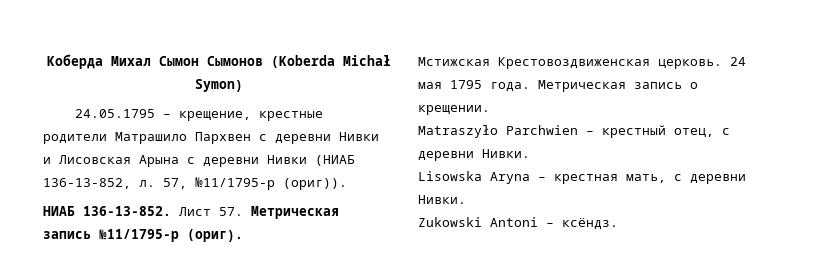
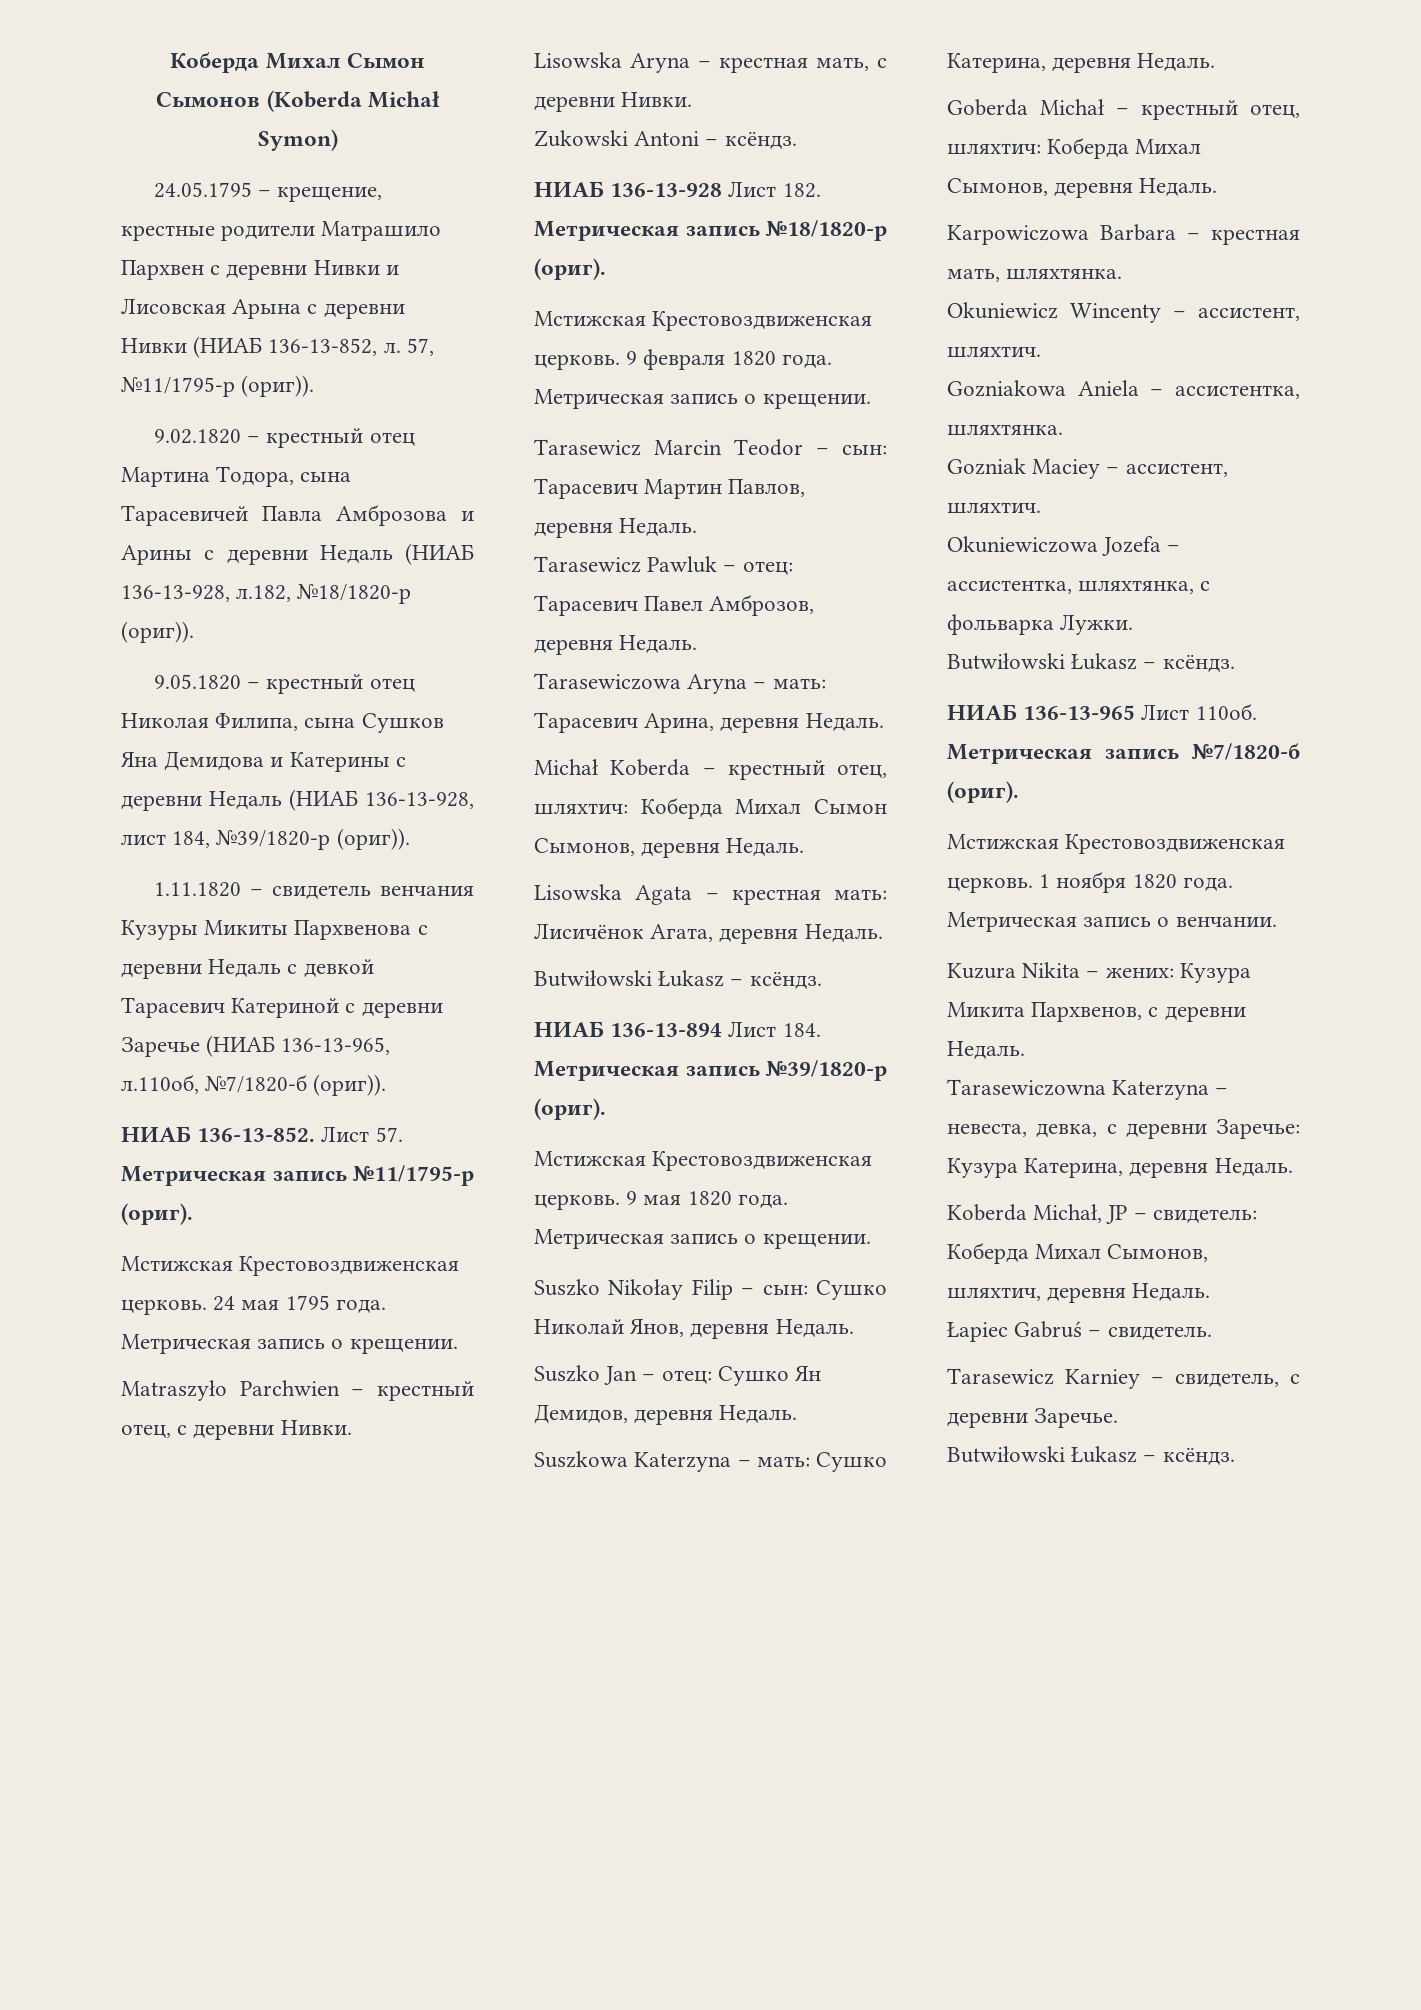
(347, 184) none -> [154,428,415,448] [121,466,352,487] [121,504,474,526] [121,543,474,565] [121,584,412,604] [121,621,194,643] [154,674,415,694] [121,713,444,733] [121,751,406,772] [121,789,474,811] [121,828,410,850] [154,882,474,900] [121,920,428,940] [121,959,374,979] [121,997,443,1018] [121,1035,391,1057] [121,1074,387,1096] // 9.02.1820 – крестный отец Мартина Тодора, сына Тарасевичей Павла Амброзова и Арины с деревни Недаль (НИАБ 136-13-928, л.182, №18/1820-р (ориг)). // 9.05.1820 – крестный отец Николая Филипа, сына Сушков Яна Демидова и Катерины с деревни Недаль (НИАБ 136-13-928, лист 184, №39/1820-р (ориг)). // 1.11.1820 – свидетель венчания Кузуры Микиты Пархвенова с деревни Недаль с девкой Тарасевич Катериной с деревни Заречье (НИАБ 136-13-965, л.110об, №7/1820-б (ориг)).
(618, 224) none -> [534,181,821,198] [534,220,887,241] [534,258,606,280] [534,311,873,331] [534,349,832,370] [534,389,871,409] [534,439,887,456] [534,478,806,499] [534,518,698,538] [534,556,793,576] [534,594,815,616] [534,635,698,655] [534,673,826,694] [534,712,884,733] [534,759,887,780] [534,797,887,819] [534,838,805,858] [534,884,887,905] [534,923,883,944] [534,970,822,990] [534,1021,821,1037] [534,1060,887,1081] [534,1098,606,1120] [534,1151,873,1171] [534,1191,788,1210] [534,1229,871,1249] [534,1279,887,1300] [534,1318,854,1339] [534,1365,822,1386] [534,1404,798,1425] [534,1451,887,1472] [947,53,1216,73] [947,99,1300,120] [947,137,1202,159] [947,178,1218,198] [947,224,1300,245] [947,268,1123,282] [947,302,1300,323] [947,346,1041,358] [947,380,1300,399] [947,424,1063,436] [947,458,1228,479] [947,502,1041,514] [947,536,1181,556] [947,580,1211,594] [947,614,1134,635] [947,653,1235,673] [947,703,1257,720] [947,743,1300,764] [947,781,1019,803] [947,834,1286,854] [947,871,1233,893] [947,912,1277,932] [947,962,1251,983] [947,1002,1246,1022] [947,1041,1025,1060] [947,1079,1229,1100] [947,1119,1300,1139] [947,1158,1293,1178] [947,1204,1257,1224] [947,1242,1209,1264] [947,1283,1211,1303] [947,1321,1212,1342] [947,1368,1300,1389] [947,1408,1119,1428] [947,1446,1235,1466] // НИАБ 136-13-928 Лист 182. Метрическая запись №18/1820-р (ориг). // Мстижская Крестовоздвиженская церковь. 9 февраля 1820 года. Метрическая запись о крещении. // Tarasewicz Marcin Teodor – сын: Тарасевич Мартин Павлов, деревня Недаль. // Tarasewicz Pawluk – отец: Тарасевич Павел Амброзов, деревня Недаль. // Tarasewiczowa Aryna – мать: Тарасевич Арина, деревня Недаль. // Michał Koberda – крестный отец, шляхтич: Коберда Михал Сымон Сымонов, деревня Недаль. // Lisowska Agata – крестная мать: Лисичёнок Агата, деревня Недаль. // Butwiłowski Łukasz – ксёндз. // НИАБ 136-13-894 Лист 184. Метрическая запись №39/1820-р (ориг). // Мстижская Крестовоздвиженская церковь. 9 мая 1820 года. Метрическая запись о крещении. // Suszko Nikołay Filip – сын: Сушко Николай Янов, деревня Недаль. // Suszko Jan – отец: Сушко Ян Демидов, деревня Недаль. // Suszkowa Katerzyna – мать: Сушко Катерина, деревня Недаль. // Goberda Michał – крестный отец, шляхтич: Коберда Михал Сымонов, деревня Недаль. // Karpowiczowa Barbara – крестная мать, шляхтянка. // Okuniewicz Wincenty – ассистент, шляхтич. // Gozniakowa Aniela – ассистентка, шляхтянка. // Gozniak Maciey – ассистент, шляхтич. // Okuniewiczowa Jozefa – ассистентка, шляхтянка, с фольварка Лужки. // Butwiłowski Łukasz – ксёндз. // НИАБ 136-13-965 Лист 110об. Метрическая запись №7/1820-б (ориг). // Мстижская Крестовоздвиженская церковь. 1 ноября 1820 года. Метрическая запись о венчании. // Kuzura Nikita – жених: Кузура Микита Пархвенов, с деревни Недаль. // Tarasewiczowna Katerzyna – невеста, девка, с деревни Заречье: Кузура Катерина, деревня Недаль. // Koberda Michał, JP – свидетель: Коберда Михал Сымонов, шляхтич, деревня Недаль. // Łapiec Gabruś – свидетель. // Tarasewicz Karniey – свидетель, с деревни Заречье. // Butwiłowski Łukasz – ксёндз.

